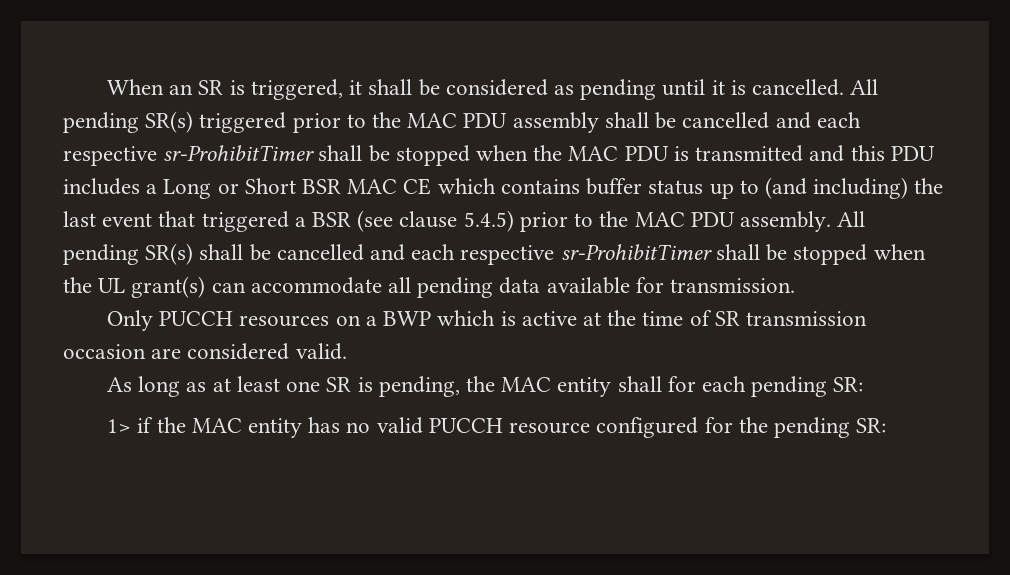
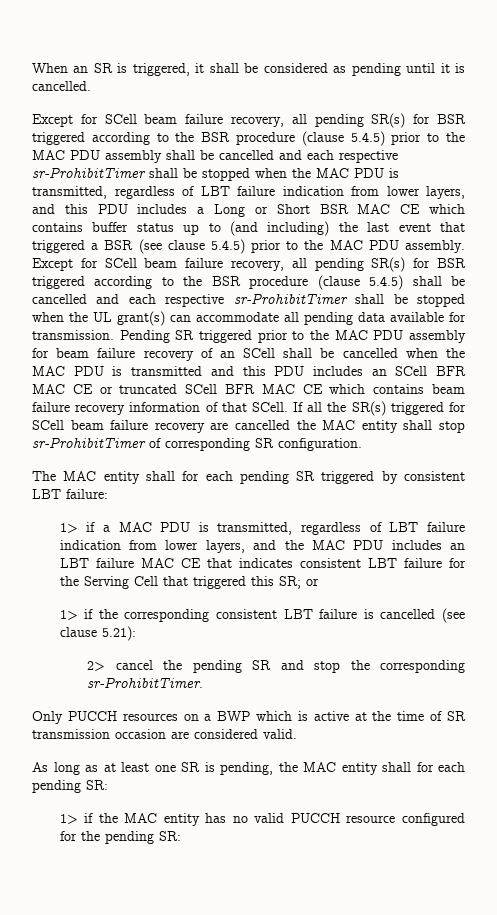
[850,79,879,95] [63,111,287,133] All pending SR(s) triggered -> [32,113,467,128] [32,131,385,146] // Except for SCell beam failure recovery, all pending SR(s) for BSR triggered according to the BSR procedure (clause 5.4.5)
[695,145,804,162] transmitted -> [32,186,465,199] transmitted, regardless of LBT failure indication from lower layers,
[837,211,866,227] [63,243,194,265] All pending SR(s) -> [32,257,467,272] [32,275,404,290] Except for SCell beam failure recovery, all pending SR(s) for BSR triggered according to the BSR procedure (clause 5.4.5)
(796, 285) none -> [119,330,467,343] [32,348,466,361] [32,366,466,376] [32,384,466,394] [32,401,467,416] [32,420,466,433] [32,437,362,451] [32,471,466,484] [32,489,108,499] [59,522,466,535] [59,540,465,553] [59,558,467,568] [59,576,319,589] [59,608,466,623] [59,626,136,641] [87,660,465,673] [87,677,204,688] Pending SR triggered prior to the MAC PDU assembly for beam failure recovery of an SCell shall be cancelled when the MAC PDU is transmitted and this PDU includes an SCell BFR MAC CE or truncated SCell BFR MAC CE which contains beam failure recovery information of that SCell. If all the SR(s) triggered for SCell beam failure recovery are cancelled the MAC entity shall stop sr-ProhibitTimer of corresponding SR configuration. // The MAC entity shall for each pending SR triggered by consistent LBT failure: // 1> if a MAC PDU is transmitted, regardless of LBT failure indication from lower layers, and the MAC PDU includes an LBT failure MAC CE that indicates consistent LBT failure for the Serving Cell that triggered this SR; or // 1> if the corresponding consistent LBT failure is cancelled (see clause 5.21): // 2> cancel the pending SR and stop the corresponding sr-ProhibitTimer.

